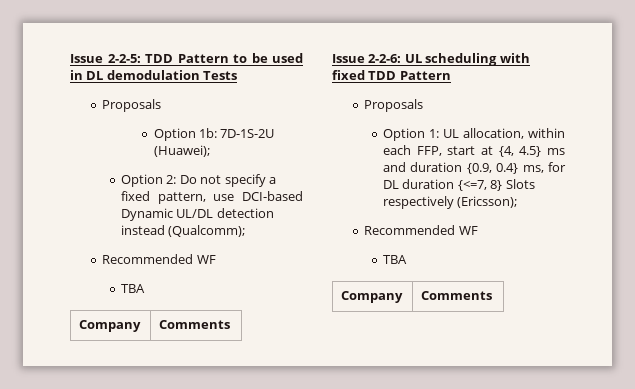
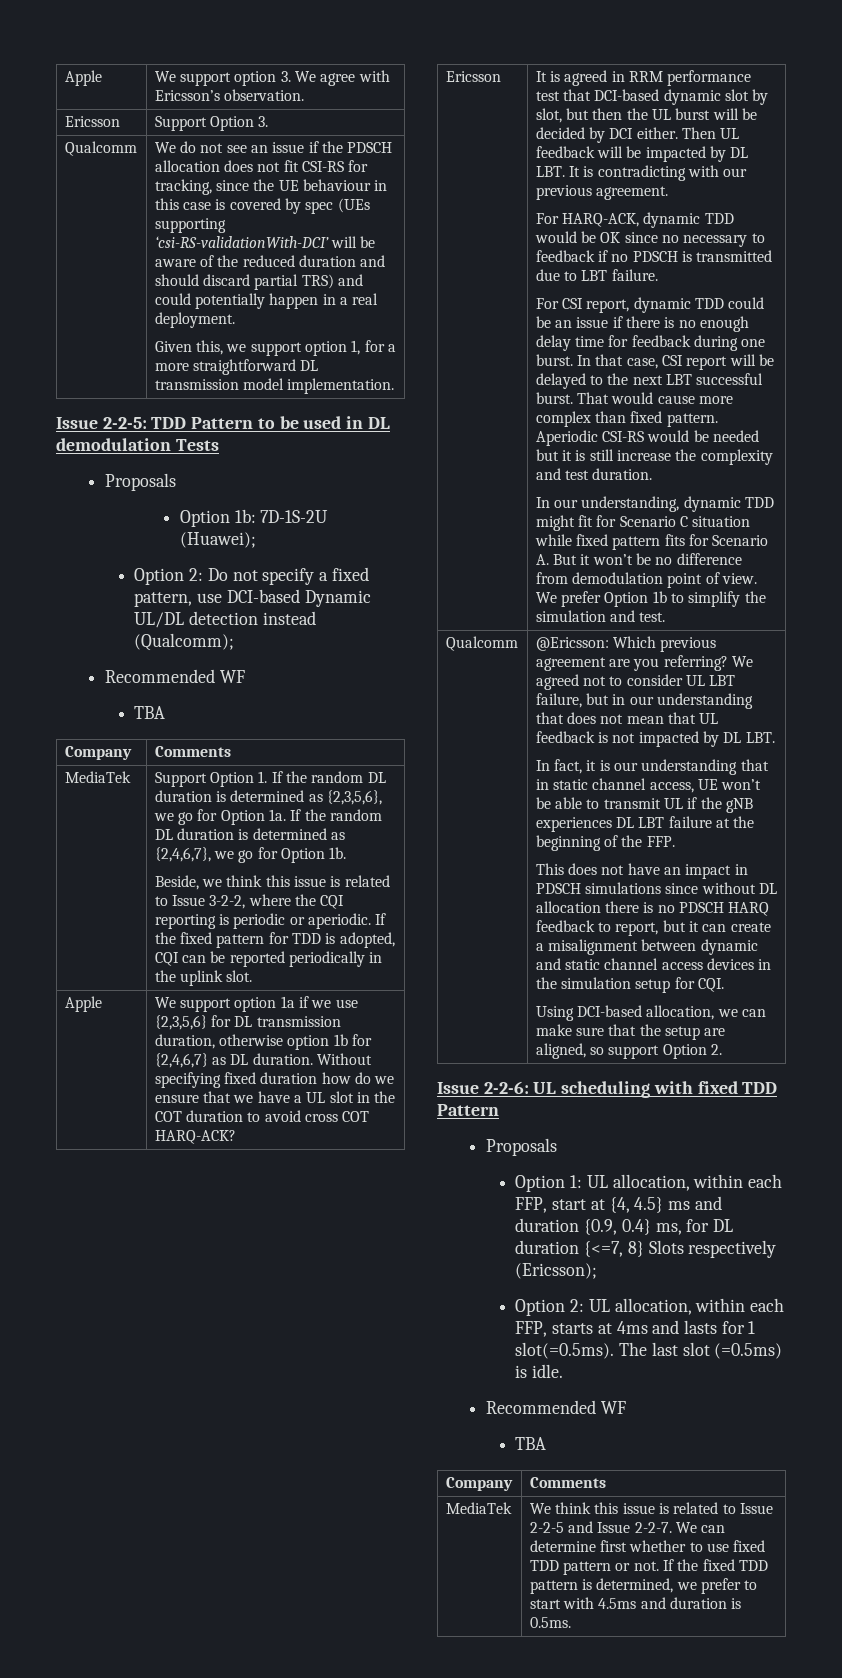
(70, 58) none -> [64,70,102,86] [154,70,390,86] [154,89,305,101] [64,116,120,127] [154,116,269,131] [64,141,137,156] [154,141,393,153] [154,160,369,172] [154,179,388,195] [154,198,370,214] [154,218,226,233] [154,236,376,248] [154,255,386,267] [154,274,364,290] [154,293,379,309] [154,312,235,328] [154,340,397,356] [154,359,319,375] [154,378,395,394] Apple | We support option 3. We agree with Ericsson’s observation. // Ericsson | Support Option 3. // Qualcomm | We do not see an issue if the PDSCH allocation does not fit CSI-RS for tracking, since the UE behaviour in this case is covered by spec (UEs supporting ‘csi-RS-validationWith-DCI’ will be aware of the reduced duration and should discard partial TRS) and could potentially happen in a real deployment. // Given this, we support option 1, for a more straightforward DL transmission model implementation. //
(231, 324) none -> [64,771,131,783] [154,771,386,787] [154,790,383,805] [153,809,383,825] [154,828,346,840] [154,847,347,863] [154,875,390,890] [154,894,345,909] [154,913,387,929] [154,932,395,948] [154,951,383,967] [154,970,253,986] [64,996,102,1012] [154,996,358,1012] [154,1015,341,1030] [154,1034,373,1050] [154,1053,373,1068] [154,1072,395,1088] [154,1091,396,1103] [154,1110,370,1122] [154,1130,236,1144] [445,71,501,82] [535,70,752,86] [535,89,769,105] [535,108,758,123] [535,127,740,143] [535,146,749,162] [535,165,748,181] [535,185,669,200] [535,212,734,228] [534,231,765,247] [535,250,773,262] [535,269,658,281] [535,297,765,313] [535,316,750,332] [535,335,766,351] [535,354,775,370] [535,373,764,389] [535,392,734,404] [535,411,718,427] [535,430,760,446] [535,449,773,465] [535,468,653,480] [535,496,775,512] [535,515,751,531] [534,534,769,550] [535,553,742,565] [535,572,758,588] [535,591,766,607] [535,610,666,622] [445,636,518,651] [535,636,717,652] [535,655,754,671] [535,674,736,690] [535,693,754,709] [535,712,719,724] [535,731,775,747] [535,759,769,775] [535,778,762,793] [535,797,754,813] [535,816,755,832] [535,835,675,851] [535,863,748,879] [535,882,778,894] [535,901,770,916] [535,920,771,936] [535,939,758,955] [535,958,772,970] [535,977,725,993] [535,1005,767,1021] [535,1024,726,1040] [535,1043,723,1059] // MediaTek | Support Option 1. If the random DL duration is determined as {2,3,5,6}, we go for Option 1a. If the random DL duration is determined as {2,4,6,7}, we go for Option 1b. // Beside, we think this issue is related to Issue 3-2-2, where the CQI reporting is periodic or aperiodic. If the fixed pattern for TDD is adopted, CQI can be reported periodically in the uplink slot. // Apple | We support option 1a if we use {2,3,5,6} for DL transmission duration, otherwise option 1b for {2,4,6,7} as DL duration. Without specifying fixed duration how do we ensure that we have a UL slot in the COT duration to avoid cross COT HARQ-ACK? // Ericsson | It is agreed in RRM performance test that DCI-based dynamic slot by slot, but then the UL burst will be decided by DCI either. Then UL feedback will be impacted by DL LBT. It is contradicting with our previous agreement. // For HARQ-ACK, dynamic TDD would be OK since no necessary to feedback if no PDSCH is transmitted due to LBT failure. // For CSI report, dynamic TDD could be an issue if there is no enough delay time for feedback during one burst. In that case, CSI report will be delayed to the next LBT successful burst. That would cause more complex than fixed pattern. Aperiodic CSI-RS would be needed but it is still increase the complexity and test duration. // In our understanding, dynamic TDD might fit for Scenario C situation while fixed pattern fits for Scenario A. But it won’t be no difference from demodulation point of view. We prefer Option 1b to simplify the simulation and test. // Qualcomm | @Ericsson: Which previous agreement are you referring? We agreed not to consider UL LBT failure, but in our understanding that does not mean that UL feedback is not impacted by DL LBT. // In fact, it is our understanding that in static channel access, UE won’t be able to transmit UL if the gNB experiences DL LBT failure at the beginning of the FFP. // This does not have an impact in PDSCH simulations since without DL allocation there is no PDSCH HARQ feedback to report, but it can create a misalignment between dynamic and static channel access devices in the simulation setup for CQI. // Using DCI-based allocation, we can make sure that the setup are aligned, so support Option 2.
[364,225,478,235] [382,255,407,264] [341,291,404,303] [421,291,493,300] // Recommended WF // TBA // Company | Comments -> [515,1298,784,1316] [515,1320,756,1337] [515,1342,783,1359] [515,1364,564,1378] [485,1400,626,1414] [515,1437,547,1450] [445,1477,513,1491] [529,1477,606,1488] [445,1502,512,1514] [529,1502,774,1514] [529,1521,726,1533] [529,1540,766,1552] [529,1559,769,1575] [529,1578,758,1594] [529,1597,742,1609] [529,1617,571,1628] // Option 2: UL allocation, within each FFP, starts at 4ms and lasts for 1 slot(=0.5ms). The last slot (=0.5ms) is idle. // Recommended WF // TBA // Company | Comments // MediaTek | We think this issue is related to Issue 2-2-5 and Issue 2-2-7. We can determine first whether to use fixed TDD pattern or not. If the fixed TDD pattern is determined, we prefer to start with 4.5ms and duration is 0.5ms.

